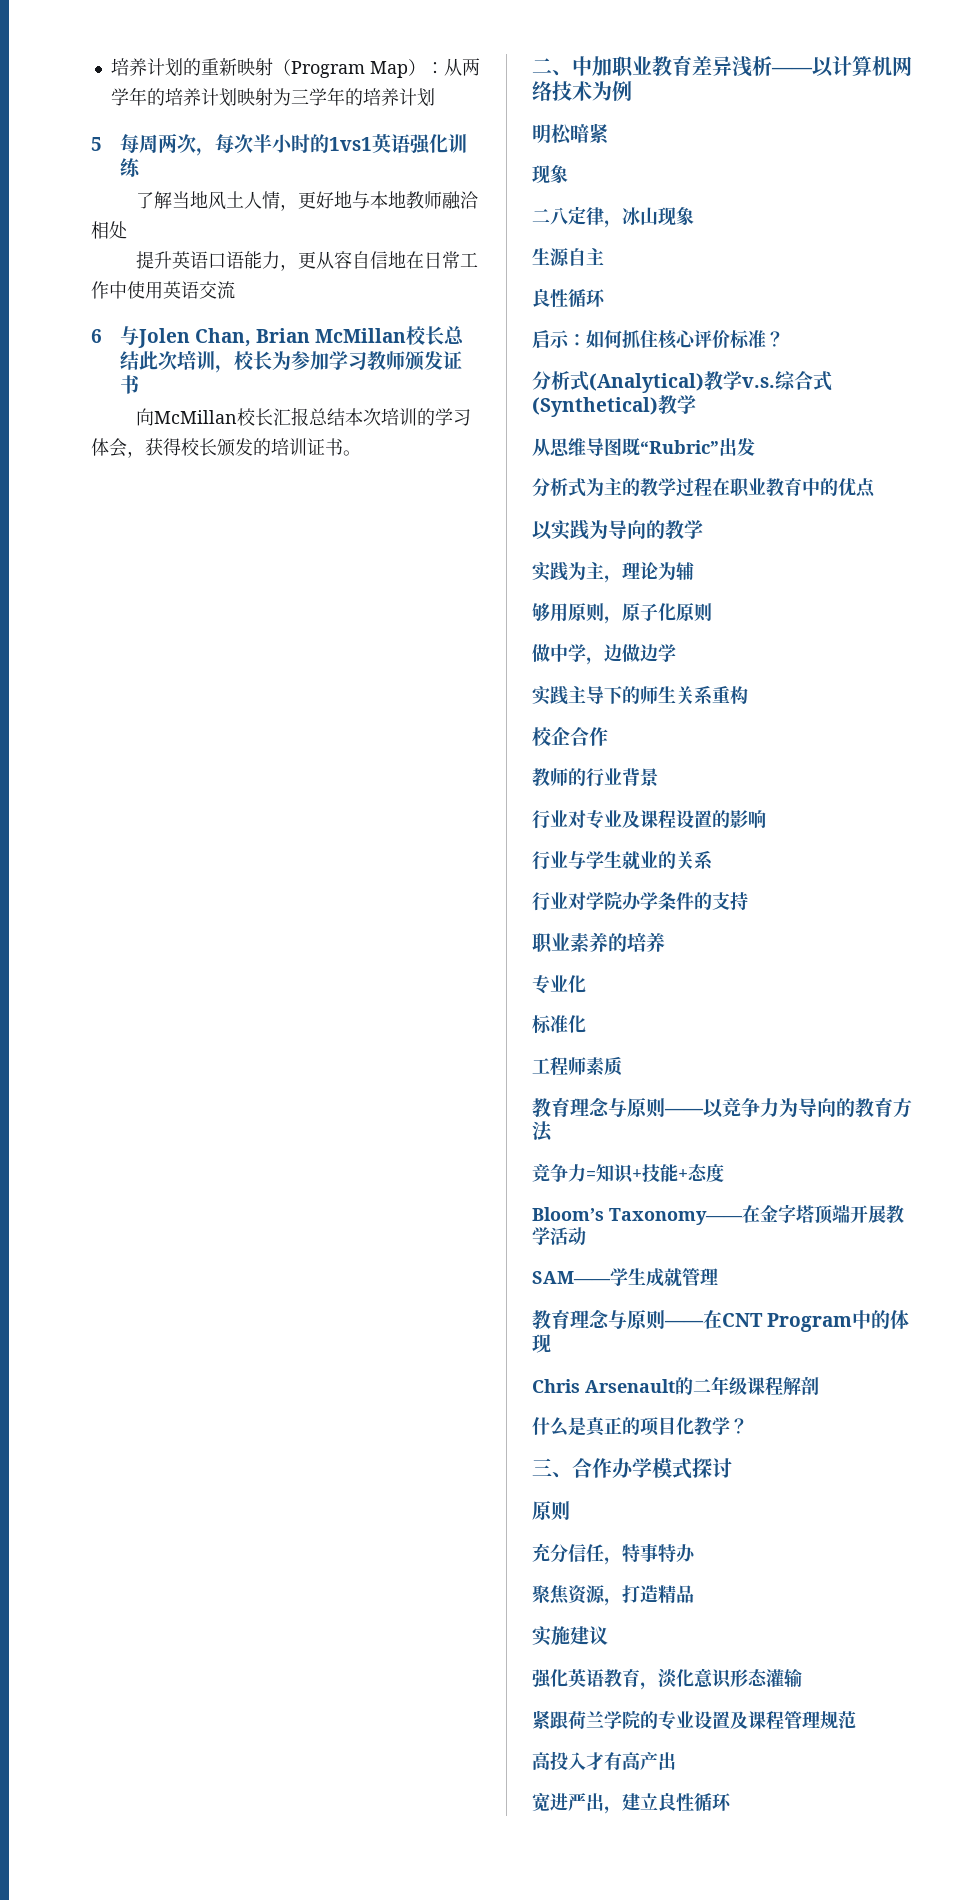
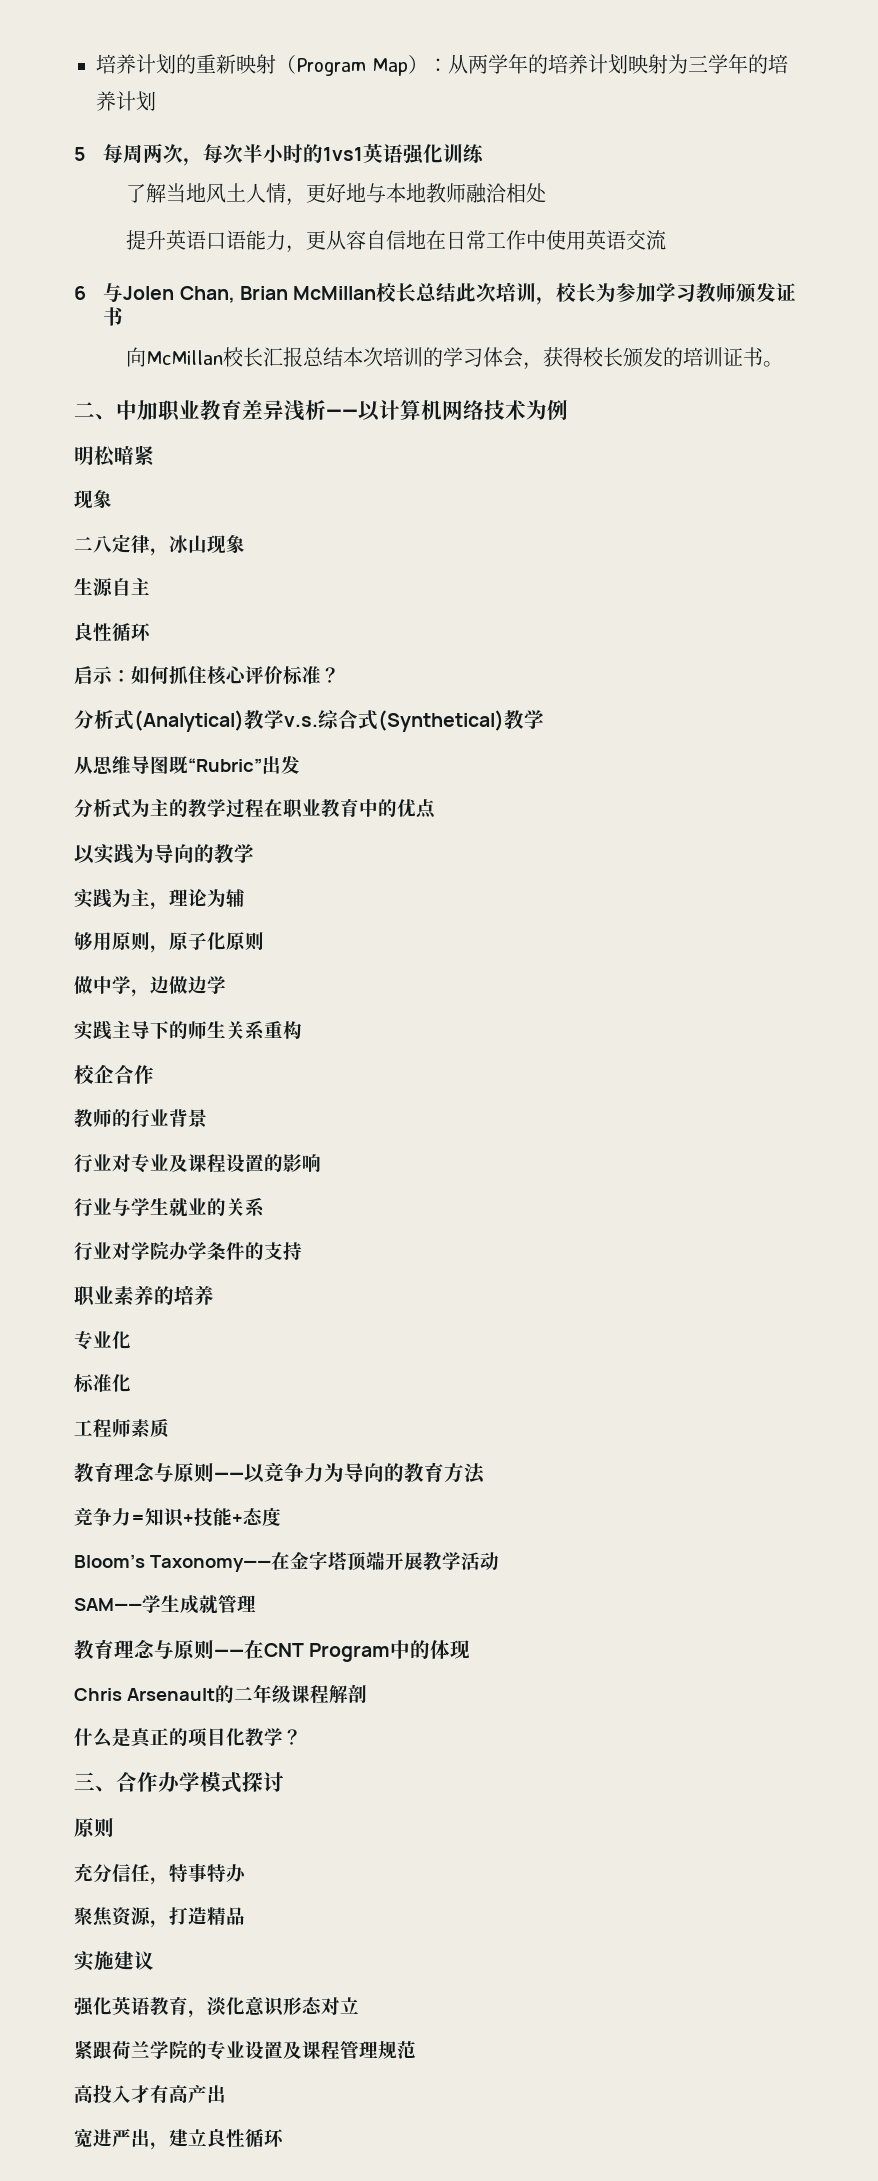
[766,1668,802,1687] 灌输 -> [321,1997,359,2015] 对立

